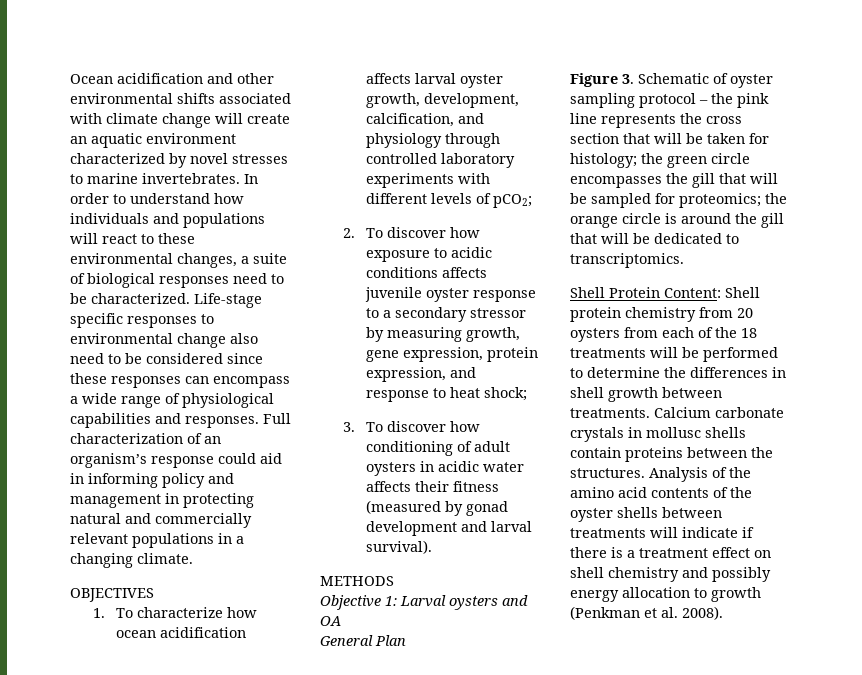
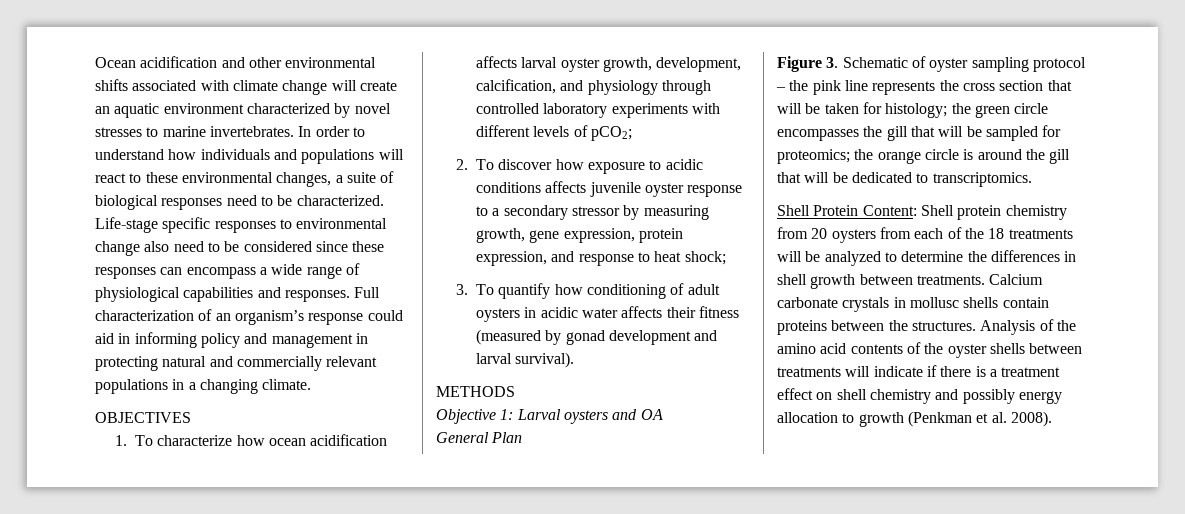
[387,421,447,432] discover -> [498,283,551,299] quantify
[703,347,778,362] performed -> [824,251,881,266] analyzed

